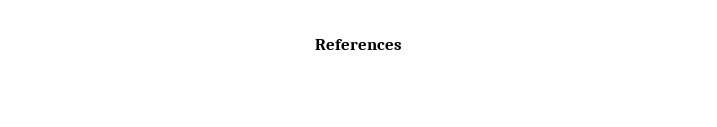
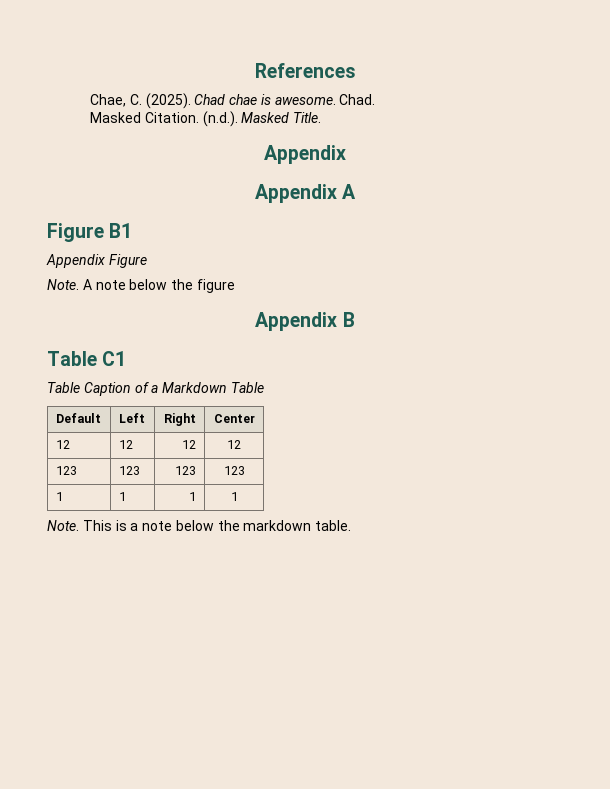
(402, 44) none -> [89,93,376,109] [89,111,322,127] [264,145,346,164] [254,184,357,203] [47,223,133,242] [46,254,147,268] [47,279,235,293] [255,312,355,331] [47,351,127,366] [47,382,264,396] [55,413,101,423] [118,413,145,423] [164,413,197,426] [213,414,255,423] [55,440,70,449] [118,440,133,449] [182,440,197,449] [227,440,241,449] [55,466,77,475] [118,466,140,475] [175,466,197,475] [223,466,245,475] [55,492,63,501] [118,492,126,501] [189,492,197,501] [230,492,238,501] [47,520,352,531] // Chae, C. (2025). Chad chae is awesome. Chad. // Masked Citation. (n.d.). Masked Title. // Appendix // Appendix A // Figure B1 // Appendix Figure // Note. A note below the figure // Appendix B // Table C1 // Table Caption of a Markdown Table // Default | Left | Right | Center // 12 | 12 | 12 | 12 // 123 | 123 | 123 | 123 // 1 | 1 | 1 | 1 // Note. This is a note below the markdown table.

